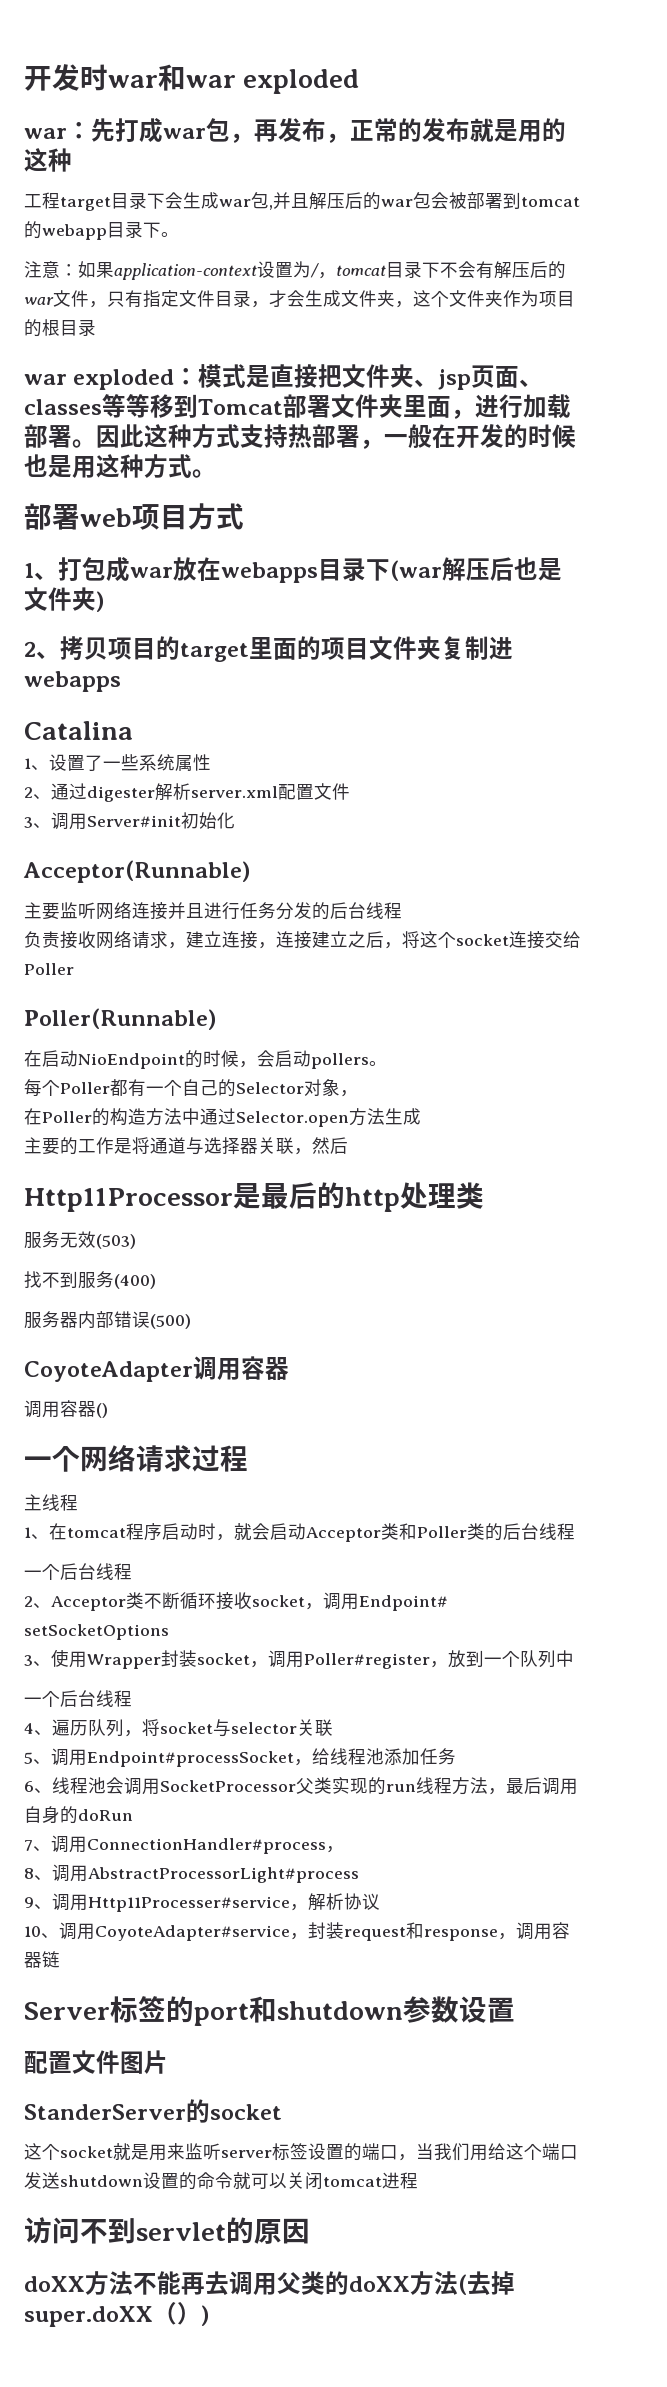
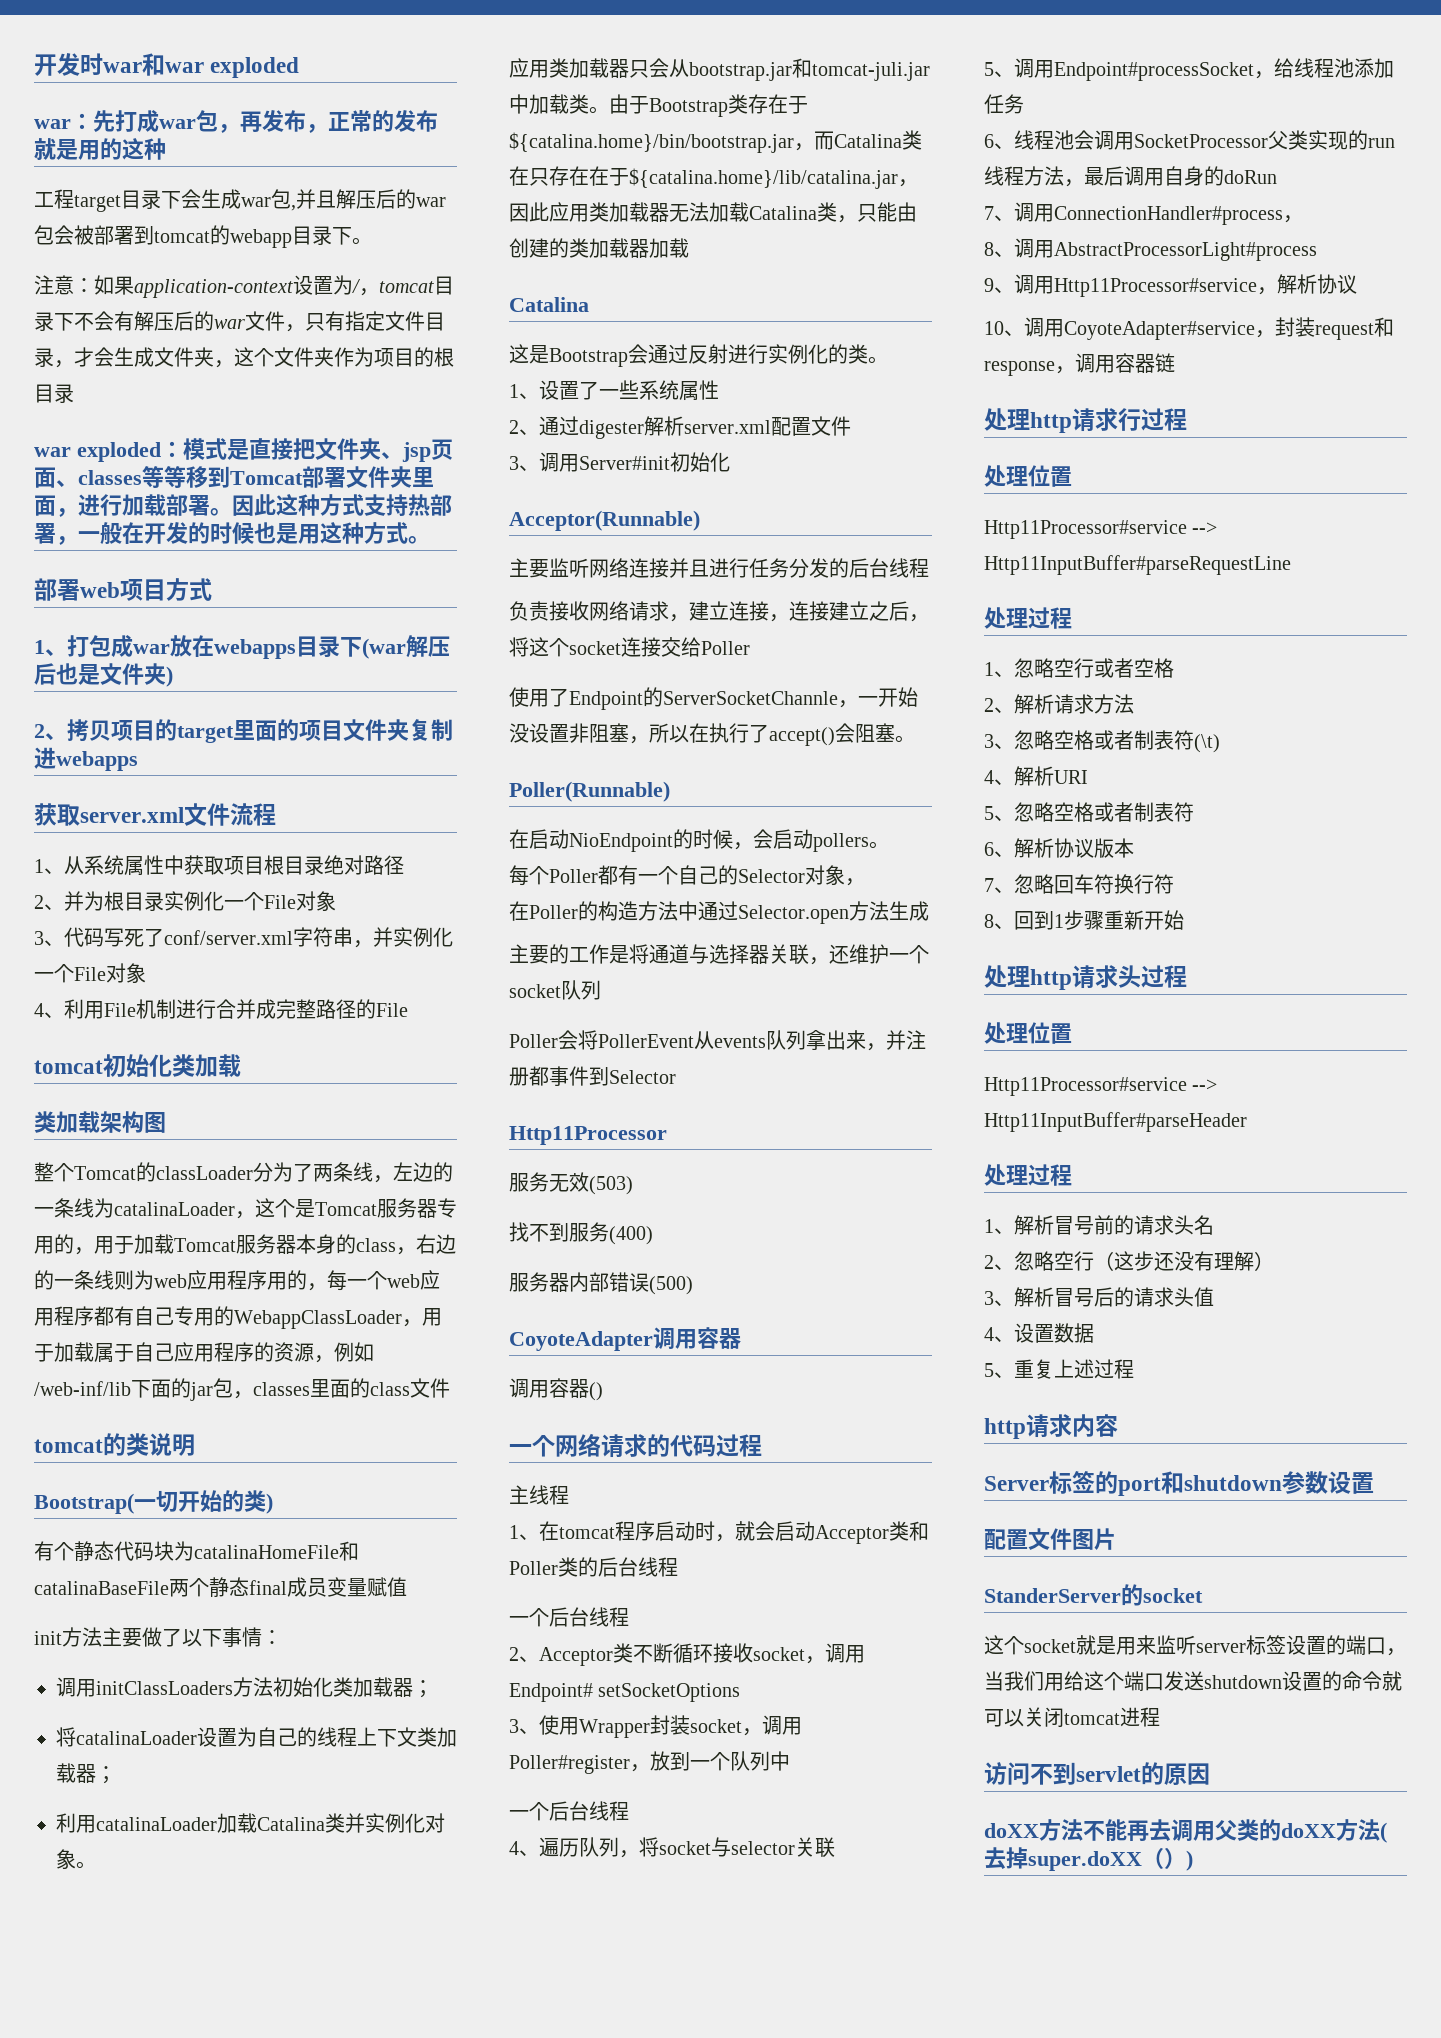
[24,721,133,740] Catalina -> [34,803,276,826] [34,855,404,876] [34,891,336,911] [34,927,453,948] [34,963,146,983] [34,999,408,1019] [34,1054,241,1077] [34,1111,166,1133] [34,1162,453,1183] [34,1198,457,1219] [34,1234,456,1255] [34,1270,440,1291] [34,1306,442,1329] [34,1342,374,1363] [34,1378,450,1401] [34,1433,195,1456] [34,1490,273,1514] [34,1541,359,1561] [34,1577,407,1597] [34,1627,282,1647] [56,1677,433,1698] [56,1727,457,1747] [56,1763,116,1784] [56,1813,445,1833] [56,1849,96,1869] [509,58,930,81] [509,94,808,117] [509,130,922,153] [509,166,918,189] [509,202,917,223] [509,238,689,258] [509,297,589,312] [509,344,888,367] 获取server.xml文件流程 // 1、从系统属性中获取项目根目录绝对路径 // 2、并为根目录实例化一个File对象 // 3、代码写死了conf/server.xml字符串，并实例化一个File对象 // 4、利用File机制进行合并成完整路径的File // tomcat初始化类加载 // 类加载架构图 // 整个Tomcat的classLoader分为了两条线，左边的一条线为catalinaLoader，这个是Tomcat服务器专用的，用于加载Tomcat服务器本身的class，右边的一条线则为web应用程序用的，每一个web应用程序都有自己专用的WebappClassLoader，用于加载属于自己应用程序的资源，例如/web-inf/lib下面的jar包，classes里面的class文件 // tomcat的类说明 // Bootstrap(一切开始的类) // 有个静态代码块为catalinaHomeFile和catalinaBaseFile两个静态final成员变量赋值 // init方法主要做了以下事情： // 调用initClassLoaders方法初始化类加载器； // 将catalinaLoader设置为自己的线程上下文类加载器； // 利用catalinaLoader加载Catalina类并实例化对象。 // 应用类加载器只会从bootstrap.jar和tomcat-juli.jar中加载类。由于Bootstrap类存在于${catalina.home}/bin/bootstrap.jar，而Catalina类在只存在在于${catalina.home}/lib/catalina.jar，因此应用类加载器无法加载Catalina类，只能由创建的类加载器加载 // Catalina // 这是Bootstrap会通过反射进行实例化的类。
(74, 969) none -> [509,687,918,710] [509,723,915,746] // 使用了Endpoint的ServerSocketChannle，一开始没设置非阻塞，所以在执行了accept()会阻塞。
[312,1137,348,1154] [24,1182,484,1212] 然后 // Http11Processor是最后的http处理类 -> [829,944,929,964] [509,980,601,1000] [509,1030,926,1051] [509,1066,676,1086] [509,1126,667,1145] 还维护一个socket队列 // Poller会将PollerEvent从events队列拿出来，并注册都事件到Selector // Http11Processor
(192, 1458) none -> [647,1434,716,1457] 的代码
[88,1896,290,1912] Http11Processer#service -> [1054,278,1257,297] Http11Processor#service
(60, 1959) none -> [984,408,1187,433] [984,465,1072,487] [984,520,1218,539] [984,555,1291,575] [984,607,1072,629] [984,658,1174,678] [984,694,1134,714] [984,730,1220,753] [984,766,1088,786] [984,802,1194,822] [984,838,1134,858] [984,874,1174,894] [984,910,1184,930] [984,965,1187,990] [984,1022,1072,1044] [984,1077,1218,1096] [984,1112,1247,1132] [984,1164,1072,1186] [984,1215,1214,1235] [984,1251,1274,1271] [984,1287,1214,1307] [984,1323,1094,1343] [984,1359,1134,1379] [984,1414,1118,1439] // 处理http请求行过程 // 处理位置 // Http11Processor#service --> Http11InputBuffer#parseRequestLine // 处理过程 // 1、忽略空行或者空格 // 2、解析请求方法 // 3、忽略空格或者制表符(\t) // 4、解析URI // 5、忽略空格或者制表符 // 6、解析协议版本 // 7、忽略回车符换行符 // 8、回到1步骤重新开始 // 处理http请求头过程 // 处理位置 // Http11Processor#service --> Http11InputBuffer#parseHeader // 处理过程 // 1、解析冒号前的请求头名 // 2、忽略空行（这步还没有理解） // 3、解析冒号后的请求头值 // 4、设置数据 // 5、重复上述过程 // http请求内容

